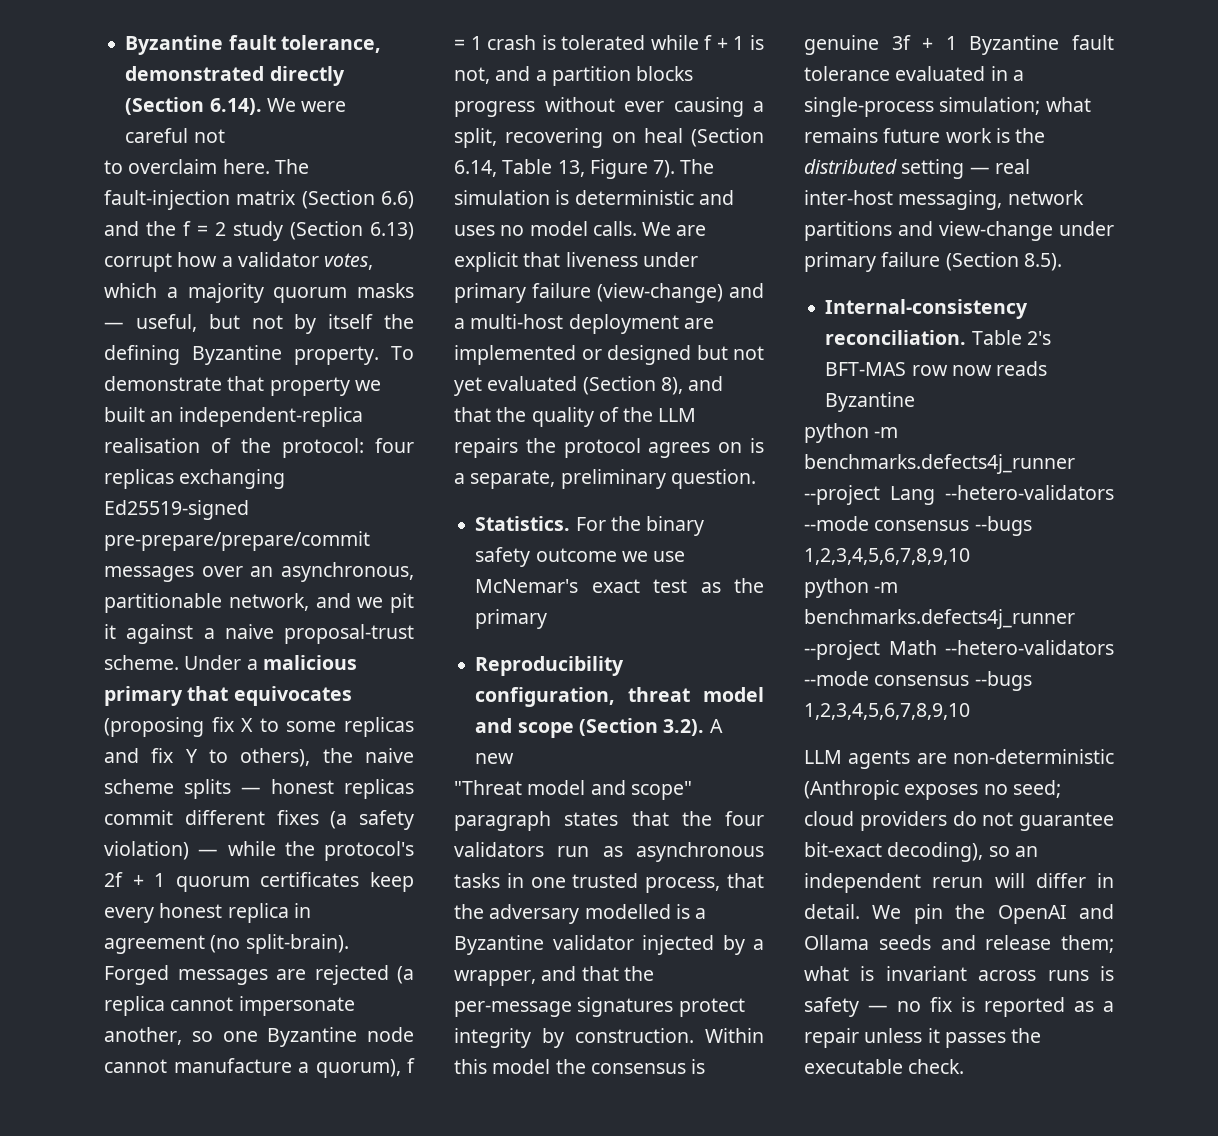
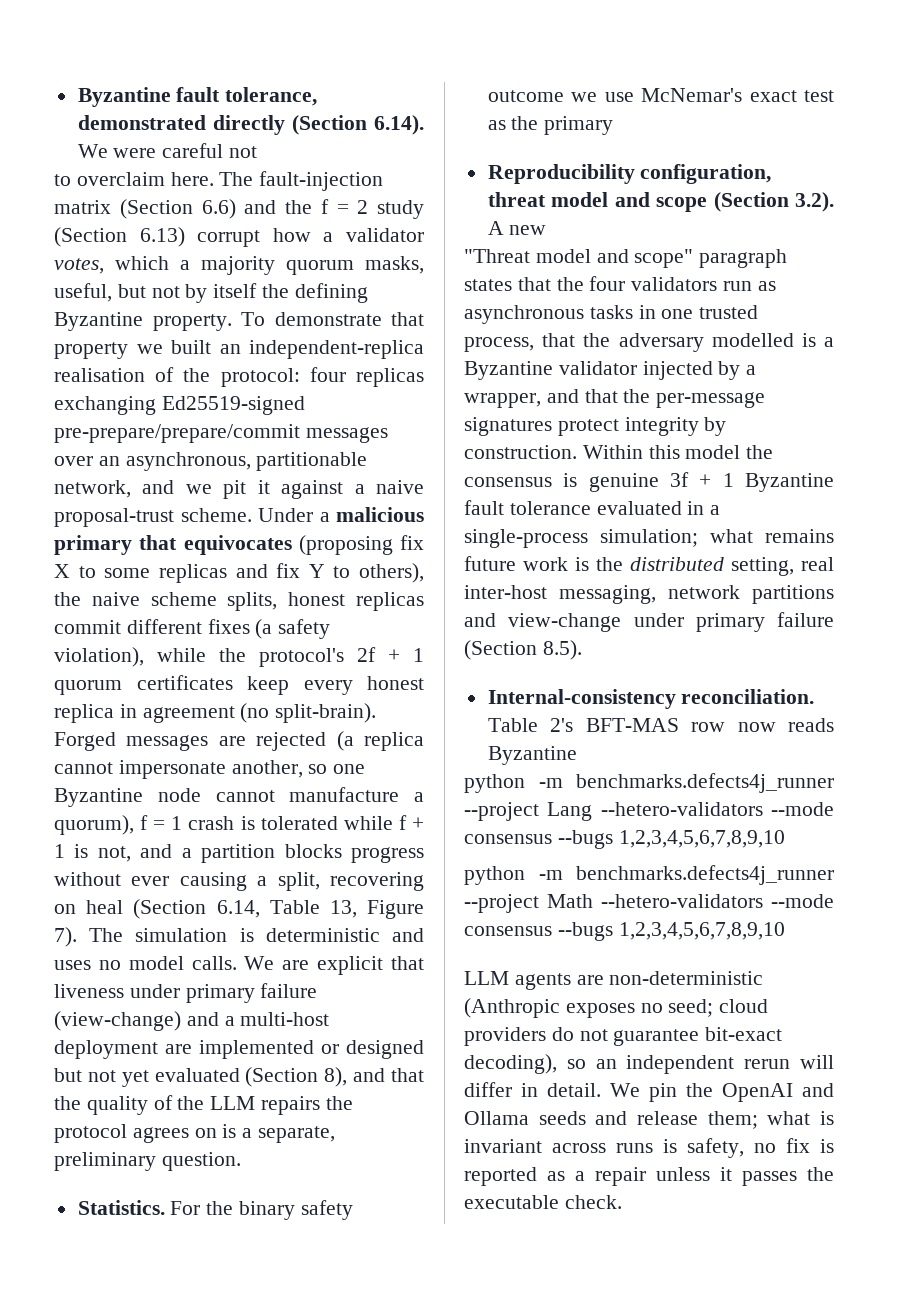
[357,283,414,298] [104,322,124,329] masks — -> [365,256,424,274] masks,
[184,779,261,799] splits — -> [227,592,278,611] splits,
[104,841,219,860] violation) — -> [54,647,144,667] violation),
[901,159,990,179] setting — -> [731,557,794,576] setting,
[804,997,888,1017] safety — -> [687,1138,744,1158] safety,

